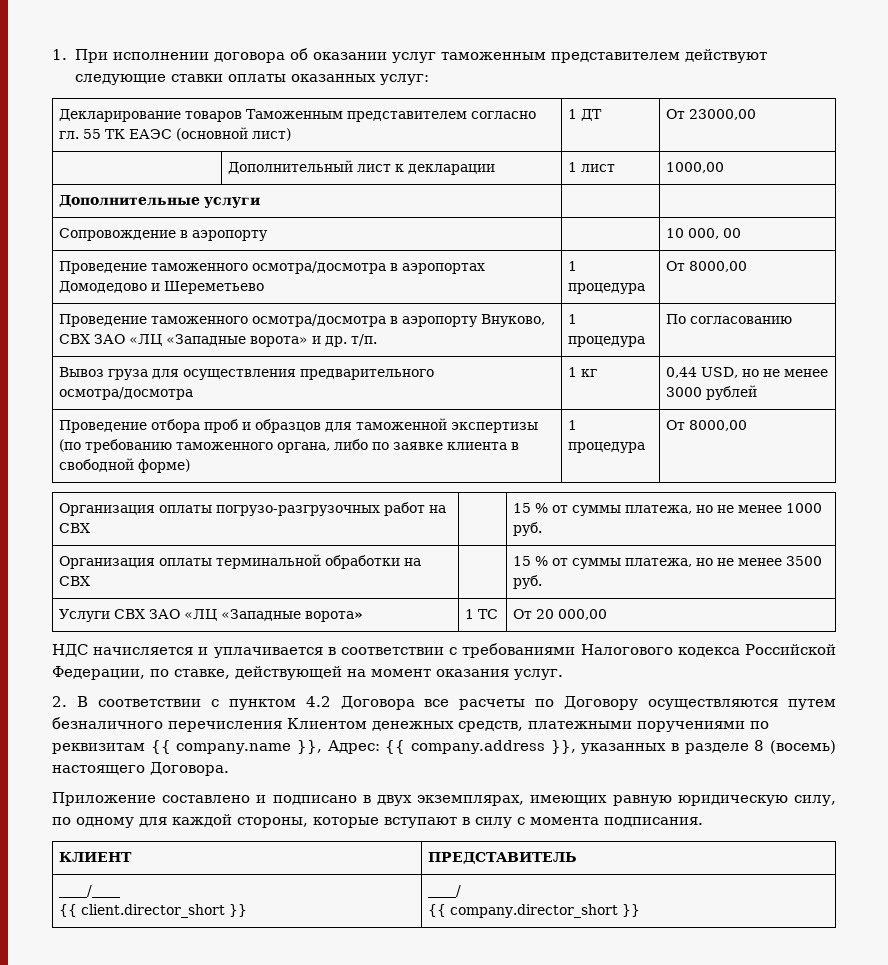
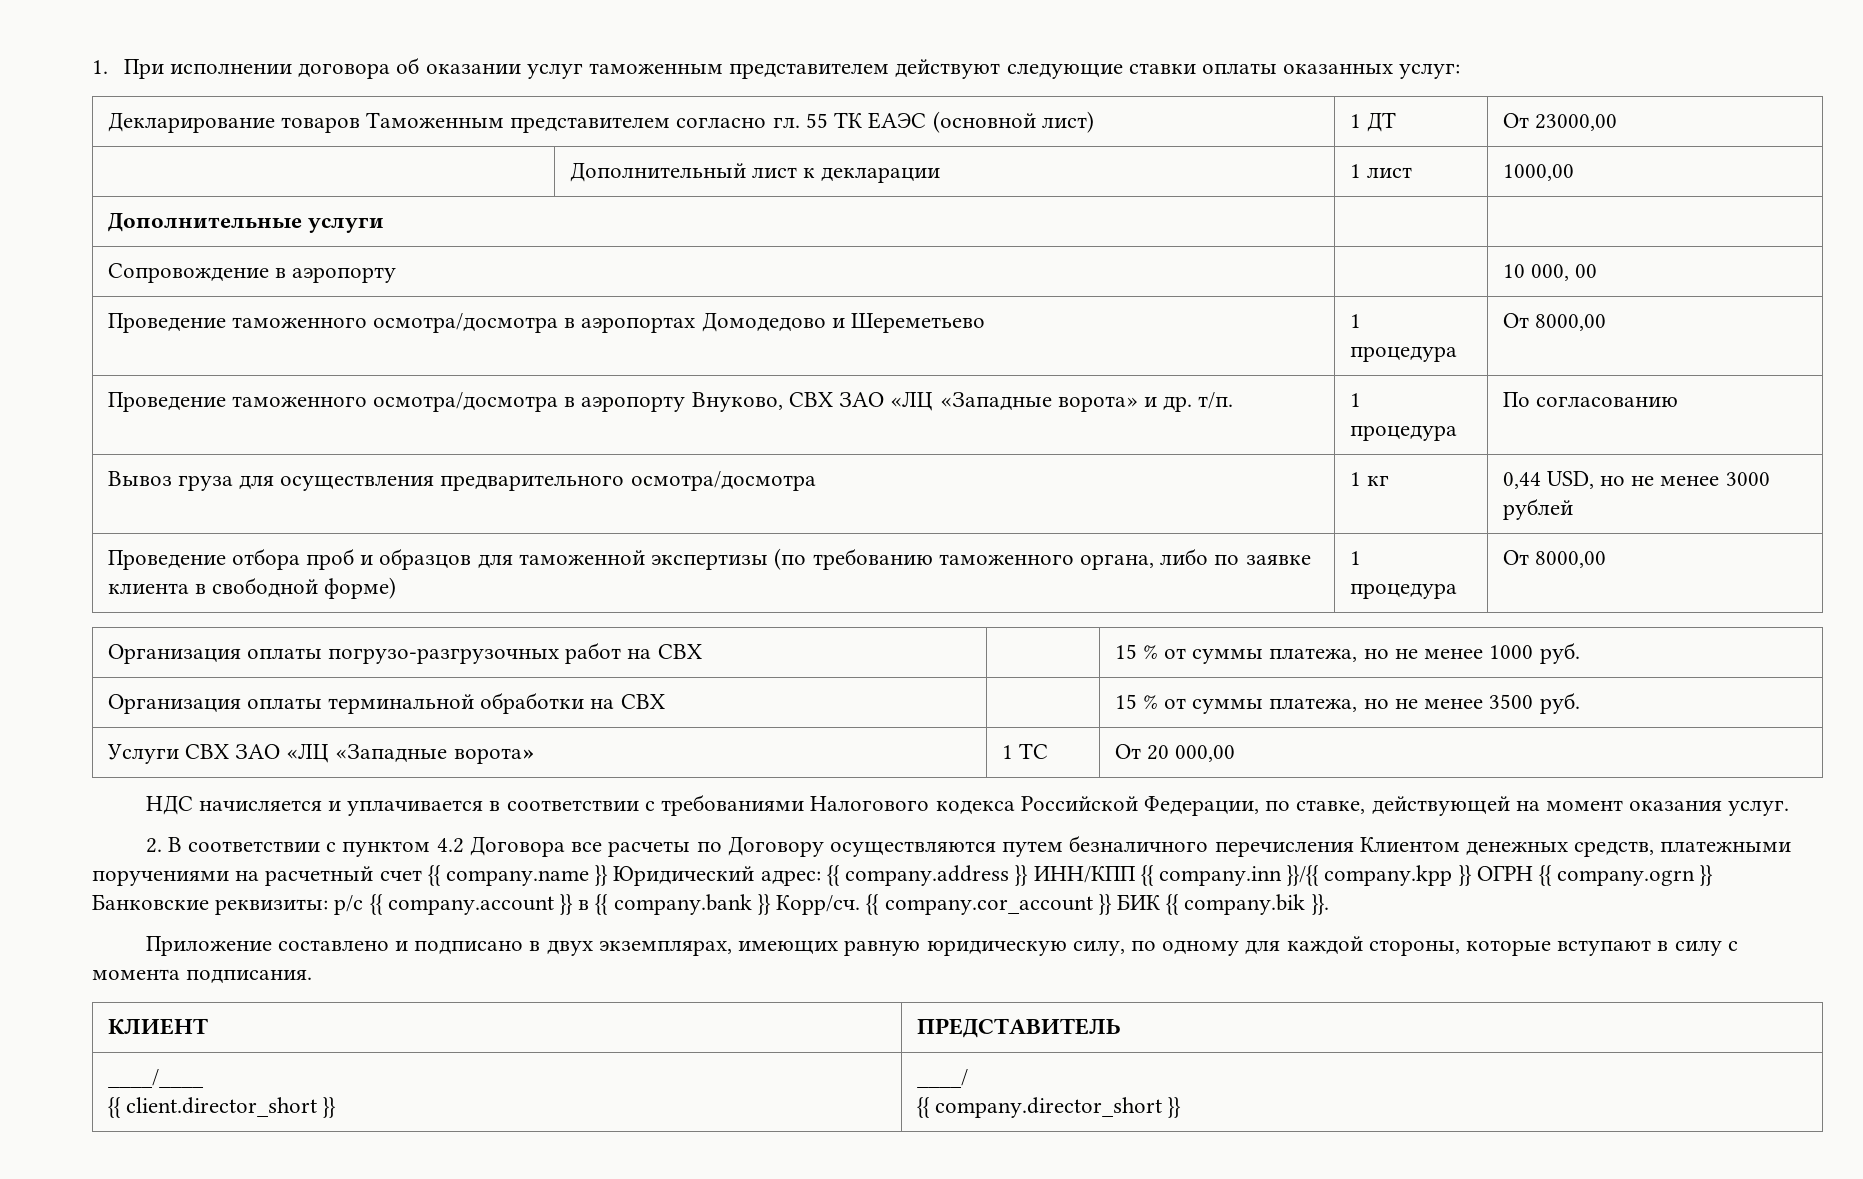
[750,721,769,729] [52,740,837,754] [52,762,229,776] по реквизитам {{ company.name }}, Адрес: {{ company.address }}, указанных в разделе 8 (восемь) настоящего Договора. -> [235,865,1714,886] [92,894,1329,915] на расчетный счет {{ company.name }} Юридический адрес: {{ company.address }} ИНН/КПП {{ company.inn }}/{{ company.kpp }} ОГРН {{ company.ogrn }} Банковские реквизиты: р/с {{ company.account }} в {{ company.bank }} Корр/сч. {{ company.cor_account }} БИК {{ company.bik }}.

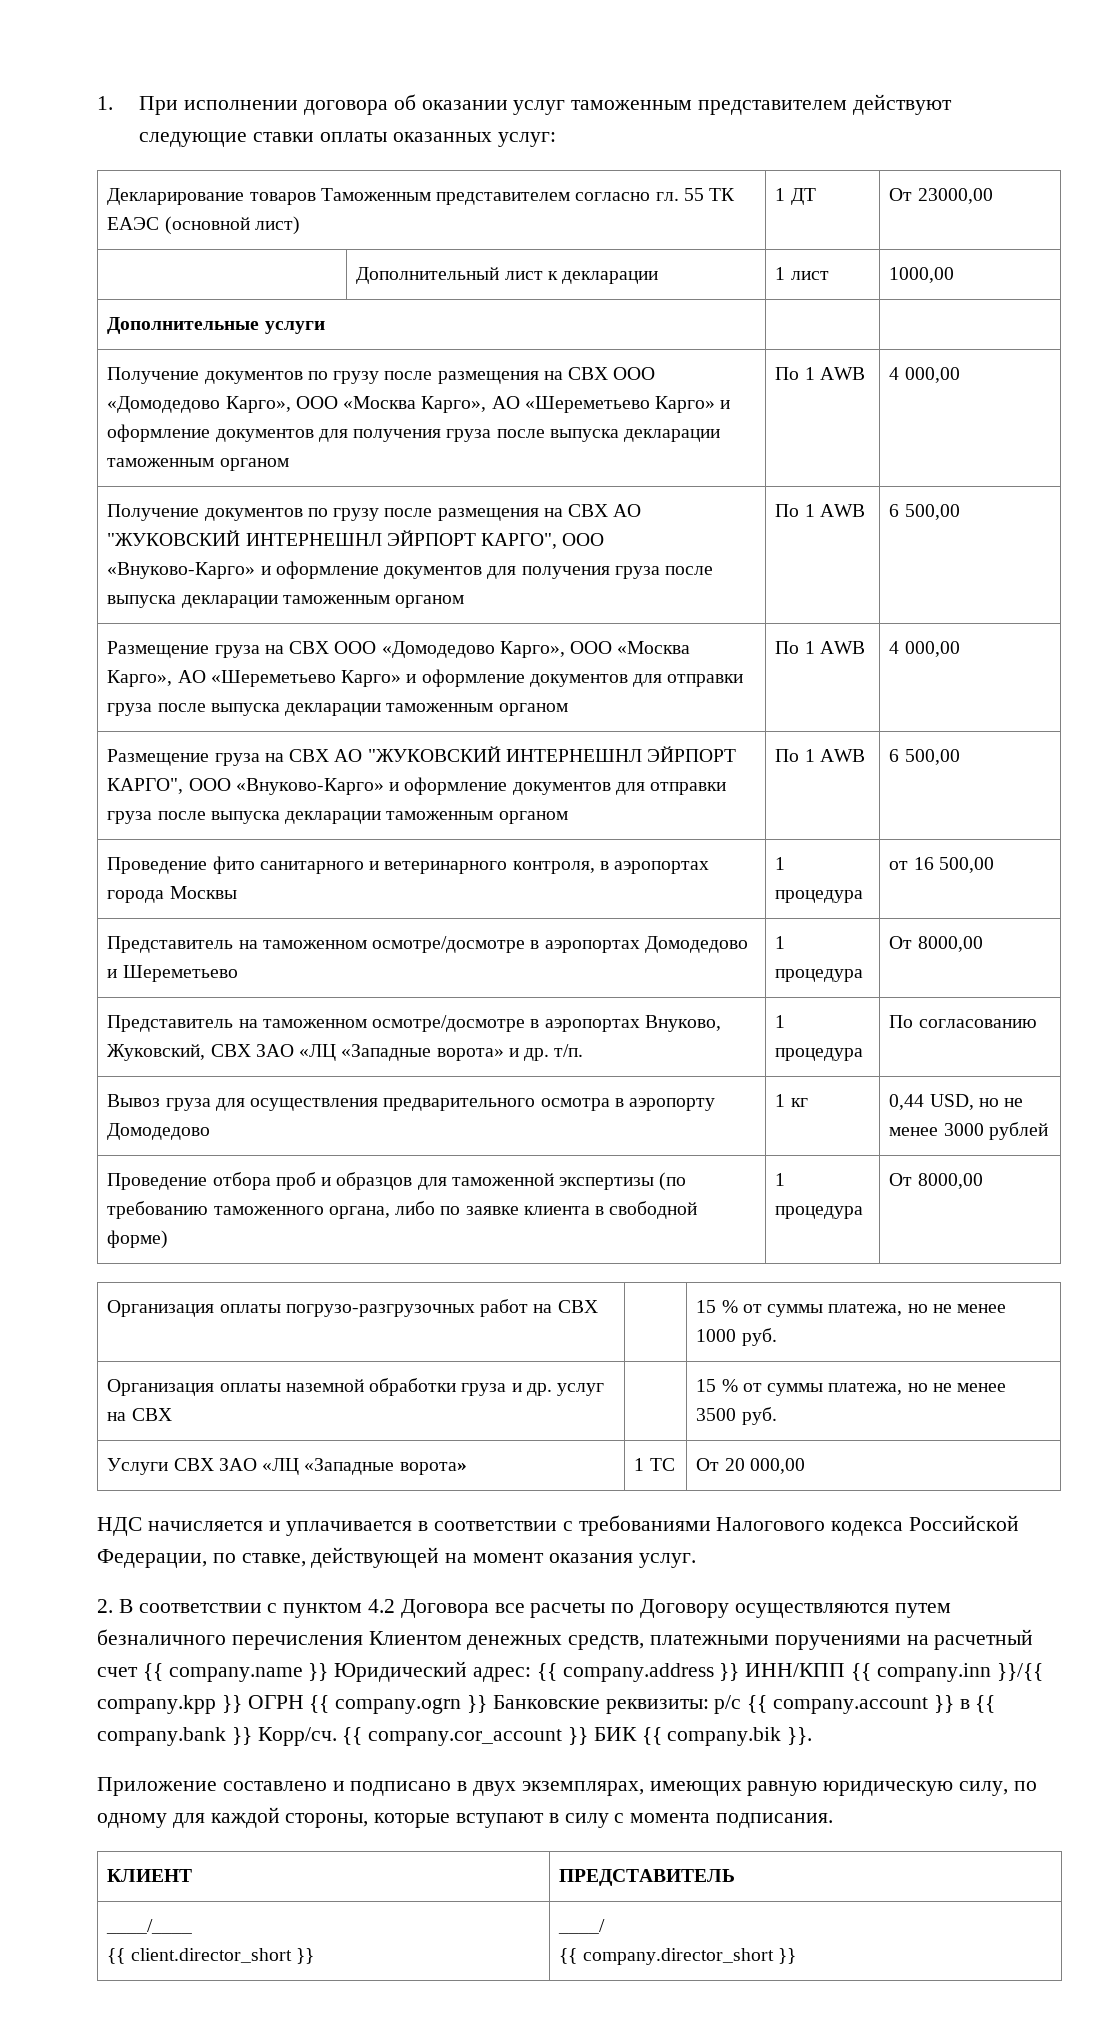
[107,263,397,283] [1502,264,1598,281] [107,313,559,333] Сопровождение в аэропорту | | 10 000, 00 // Проведение таможенного осмотра/досмотра -> [107,367,656,384] [107,396,731,413] [107,424,721,442] [107,458,289,471] [775,367,865,380] [889,367,960,383] [107,504,642,521] [107,530,605,549] [107,561,714,579] [107,595,465,608] [775,504,865,517] [889,504,960,520] [107,641,691,658] [107,669,744,687] [107,703,568,716] [775,641,865,654] [889,641,960,657] [107,746,737,766] [107,777,727,795] [107,811,568,824] [775,749,865,762] [889,749,960,765] [107,856,710,874] [107,886,237,903] [775,857,786,870] [775,890,864,903] [889,857,994,873] [107,936,526,953] Получение документов по грузу после размещения на СВХ ООО «Домодедово Карго», ООО «Москва Карго», АО «Шереметьево Карго» и оформление документов для получения груза после выпуска декларации таможенным органом | По 1 AWB | 4 000,00 // Получение документов по грузу после размещения на СВХ АО "ЖУКОВСКИЙ ИНТЕРНЕШНЛ ЭЙРПОРТ КАРГО", ООО «Внуково-Карго» и оформление документов для получения груза после выпуска декларации таможенным органом | По 1 AWB | 6 500,00 // Размещение груза на СВХ ООО «Домодедово Карго», ООО «Москва Карго», АО «Шереметьево Карго» и оформление документов для отправки груза после выпуска декларации таможенным органом | По 1 AWB | 4 000,00 // Размещение груза на СВХ АО "ЖУКОВСКИЙ ИНТЕРНЕШНЛ ЭЙРПОРТ КАРГО", ООО «Внуково-Карго» и оформление документов для отправки груза после выпуска декларации таможенным органом | По 1 AWB | 6 500,00 // Проведение фито санитарного и ветеринарного контроля, в аэропортах города Москвы | 1 процедура | от 16 500,00 // Представитель на таможенном осмотре/досмотре
[107,392,783,412] Проведение таможенного осмотра/досмотра в аэропорту Внуково, -> [107,1015,721,1032] [107,1044,206,1061] Представитель на таможенном осмотре/досмотре в аэропортах Внуково, Жуковский,
[630,471,816,491] осмотра/досмотра -> [540,1098,716,1111] [107,1123,211,1140] осмотра в аэропорту Домодедово
[328,692,585,714] терминальной обработки -> [285,1378,605,1396] наземной обработки груза и др. услуг

